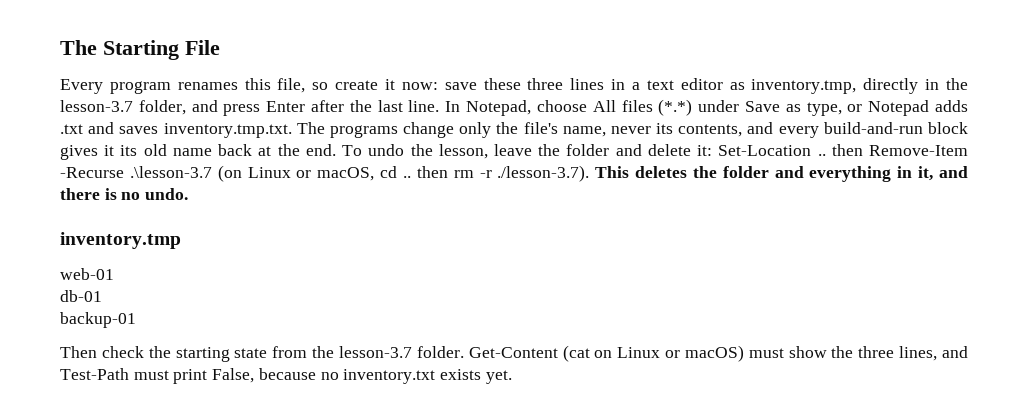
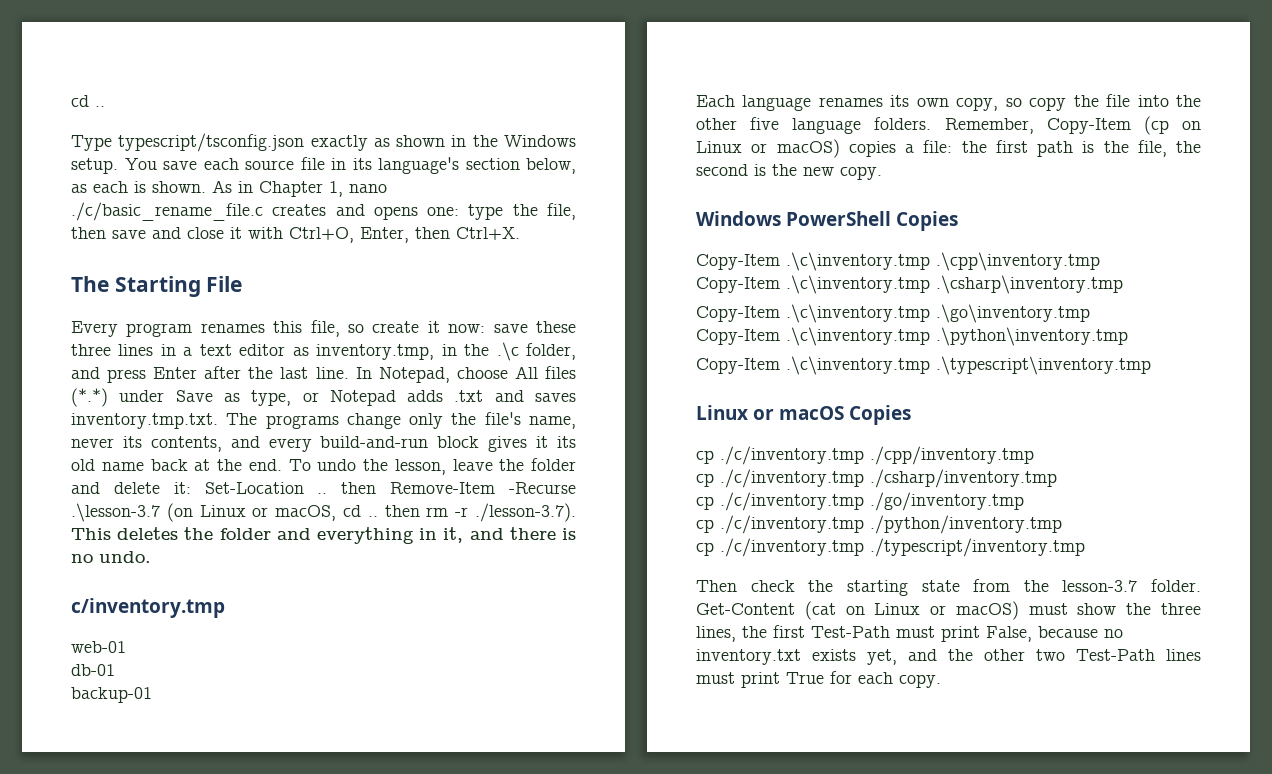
(60, 47) none -> [71,95,105,107] [71,133,576,152] [71,157,576,174] [71,180,387,197] [71,202,576,221] [71,227,520,243] cd .. // Type typescript/tsconfig.json exactly as shown in the Windows setup. You save each source file in its language's section below, as each is shown. As in Chapter 1, nano ./c/basic_rename_file.c creates and opens one: type the file, then save and close it with Ctrl+O, Enter, then Ctrl+X. //
[863,78,969,94] [60,100,133,112] directly in the lesson-3.7 -> [441,342,519,361] in the .\c
[60,232,181,249] inventory.tmp -> [71,598,225,618] c/inventory.tmp
(136, 320) none -> [696,94,1201,111] [696,116,1201,135] [696,139,1201,158] [696,164,882,180] [696,211,959,231] [696,252,1100,271] [696,275,1123,294] [696,304,1090,323] [696,327,1128,346] [696,356,1151,375] [696,405,912,425] [696,446,1034,465] [696,469,1057,488] [696,492,1024,511] [696,515,1062,534] [696,538,1085,557] // Each language renames its own copy, so copy the file into the other five language folders. Remember, Copy-Item (cp on Linux or macOS) copies a file: the first path is the file, the second is the new copy. // Windows PowerShell Copies // Copy-Item .\c\inventory.tmp .\cpp\inventory.tmp // Copy-Item .\c\inventory.tmp .\csharp\inventory.tmp // Copy-Item .\c\inventory.tmp .\go\inventory.tmp // Copy-Item .\c\inventory.tmp .\python\inventory.tmp // Copy-Item .\c\inventory.tmp .\typescript\inventory.tmp // Linux or macOS Copies // cp ./c/inventory.tmp ./cpp/inventory.tmp // cp ./c/inventory.tmp ./csharp/inventory.tmp // cp ./c/inventory.tmp ./go/inventory.tmp // cp ./c/inventory.tmp ./python/inventory.tmp // cp ./c/inventory.tmp ./typescript/inventory.tmp
[942,346,969,358] and -> [742,625,805,638] the first
[485,370,512,384] yet. -> [867,649,1201,665] [696,671,941,688] yet, and the other two Test-Path lines must print True for each copy.

